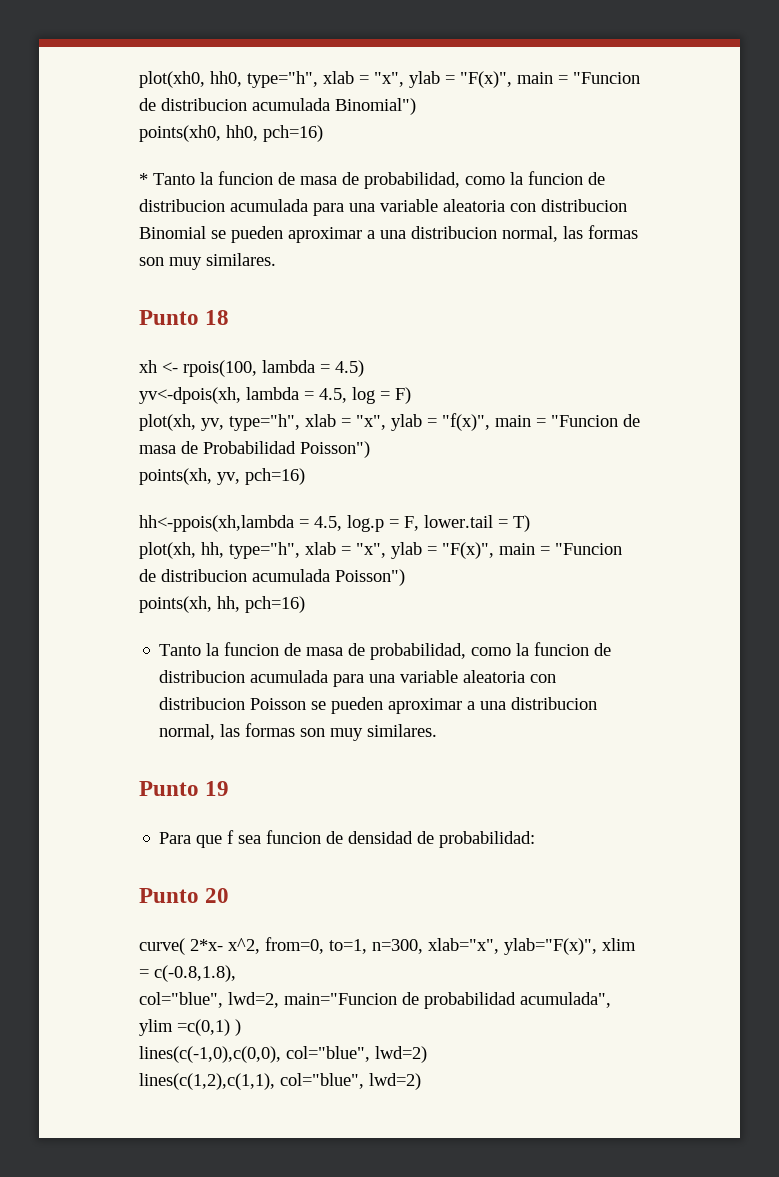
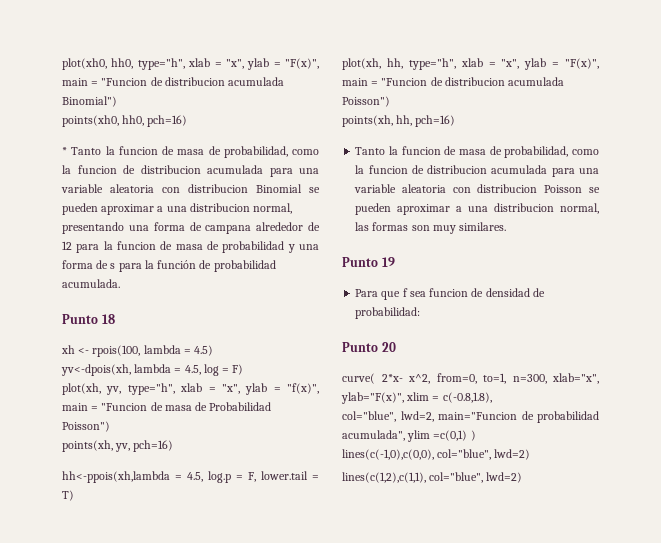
[563,225,638,239] [139,253,276,270] las formas son muy similares. -> [62,222,320,234] [62,241,319,253] [62,260,276,272] [62,279,120,288] presentando una forma de campana alrededor de 12 para la funcion de masa de probabilidad y una forma de s para la función de probabilidad acumulada.

